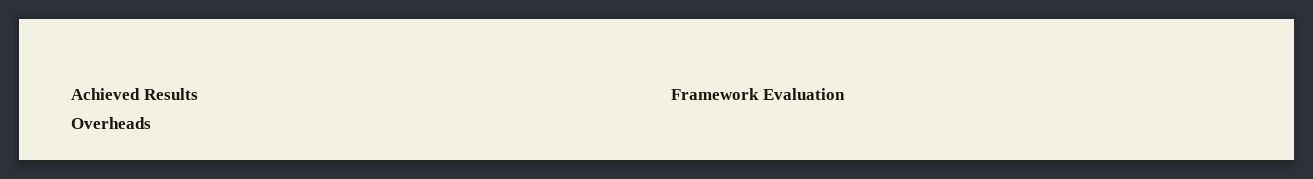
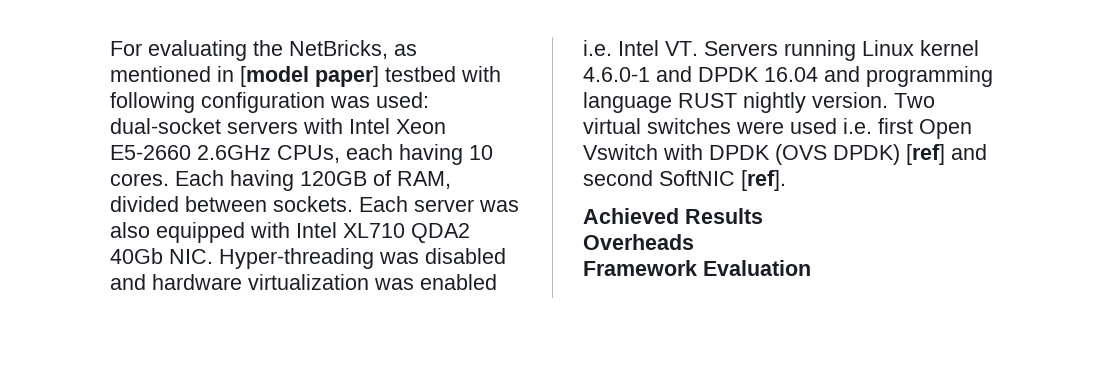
(71, 94) none -> [110,40,417,61] [110,66,501,87] [110,92,429,113] [110,118,446,134] [110,144,493,165] [110,170,451,191] [110,196,519,212] [110,222,470,243] [110,248,506,269] [110,274,497,290] [583,40,979,61] [583,66,993,87] [583,92,935,113] [583,118,972,139] [583,144,987,165] [583,170,786,191] For evaluating the NetBricks, as mentioned in [model paper] testbed with following configuration was used: dual-socket servers with Intel Xeon E5-2660 2.6GHz CPUs, each having 10 cores. Each having 120GB of RAM, divided between sockets. Each server was also equipped with Intel XL710 QDA2 40Gb NIC. Hyper-threading was disabled and hardware virtualization was enabled i.e. Intel VT. Servers running Linux kernel 4.6.0-1 and DPDK 16.04 and programming language RUST nightly version. Two virtual switches were used i.e. first Open Vswitch with DPDK (OVS DPDK) [ref] and second SoftNIC [ref]. //

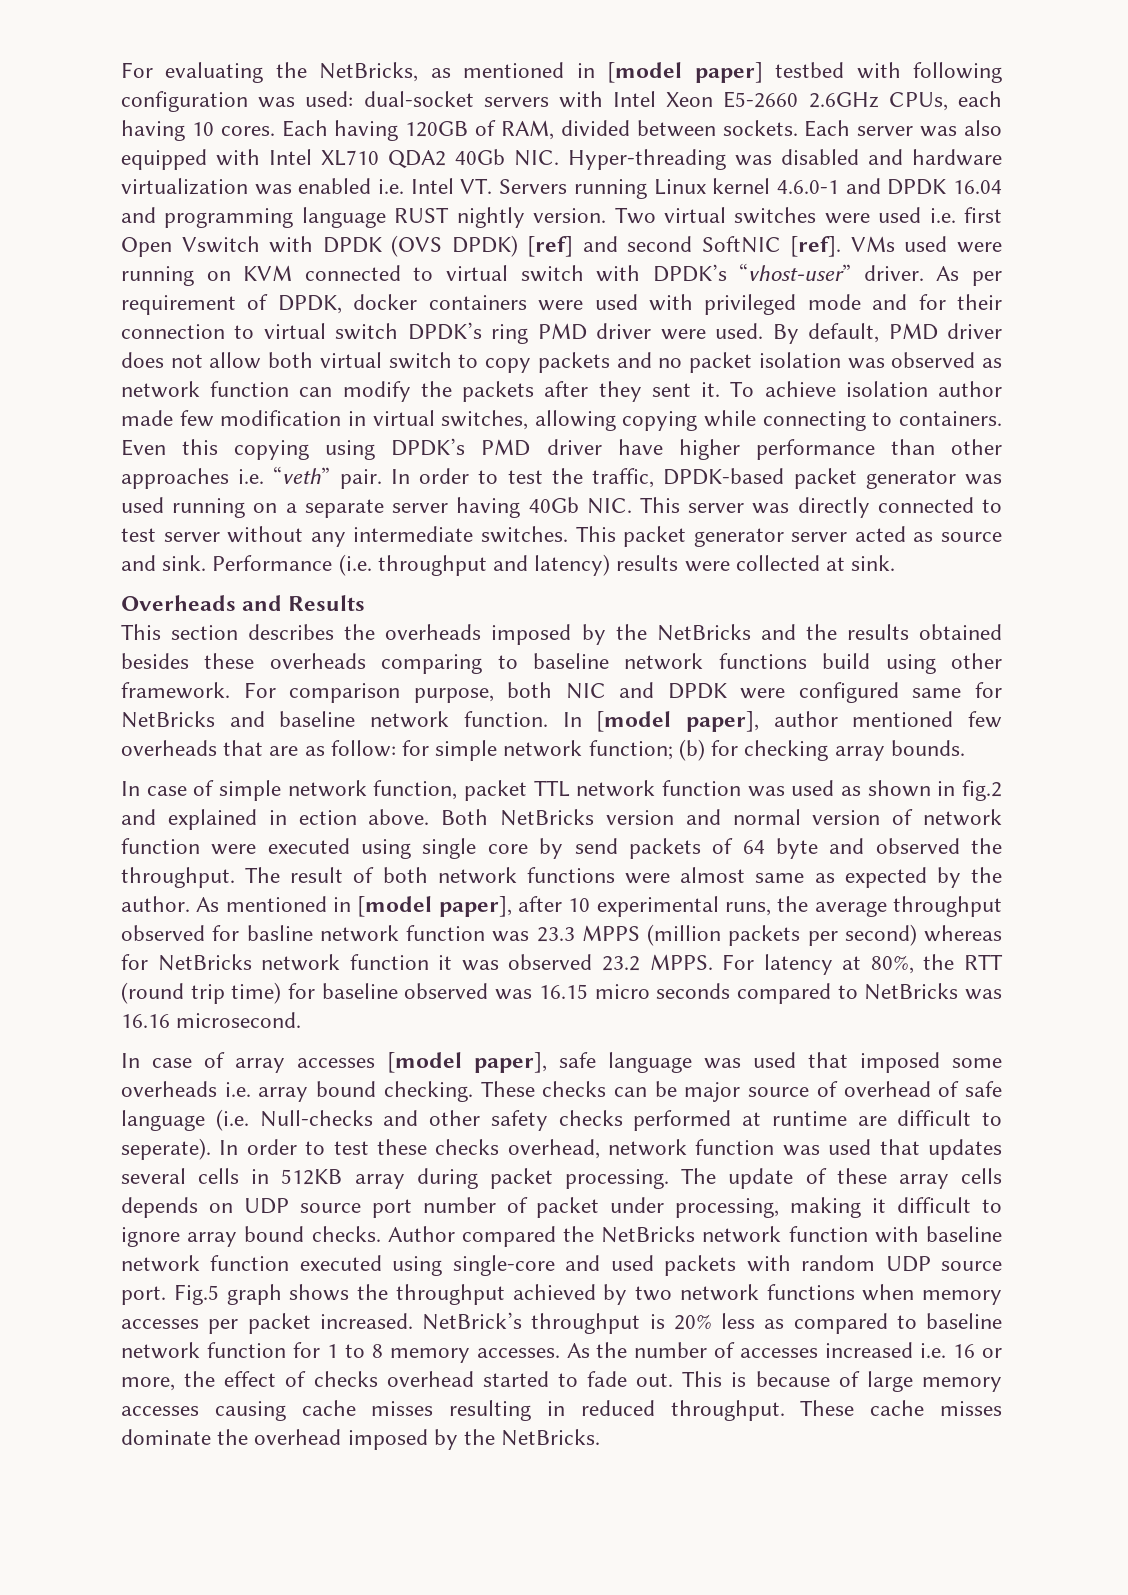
[583,208,763,224] [583,234,694,250] [583,260,811,276] // Achieved Results // Overheads // Framework Evaluation -> [850,236,1003,253] [121,263,1003,286] [121,294,1002,315] [121,322,1002,344] [121,352,1003,373] [121,381,1003,402] [121,410,1002,431] [121,438,1002,460] [121,466,1003,489] [121,497,1002,518] [121,526,1003,547] [121,554,896,576] [121,595,366,611] [121,624,1003,645] [121,653,1002,674] [121,682,1002,703] [121,711,1003,732] [121,739,965,761] [121,780,1002,801] [121,809,1003,830] [121,838,1002,859] [121,867,1003,888] [121,896,1002,917] [121,924,1002,946] [121,954,1003,975] [121,982,1003,1004] [121,1012,302,1028] [121,1052,1002,1073] [121,1081,1002,1102] [121,1109,1002,1131] [121,1138,1002,1160] [121,1168,1003,1189] [121,1197,1002,1218] [121,1226,1002,1247] [121,1255,1003,1276] [121,1284,1002,1305] [121,1312,1002,1334] [121,1342,1002,1363] [121,1371,1002,1392] [121,1400,1002,1421] [121,1429,601,1450] VMs used were running on KVM connected to virtual switch with DPDK’s “vhost-user” driver. As per requirement of DPDK, docker containers were used with privileged mode and for their connection to virtual switch DPDK’s ring PMD driver were used. By default, PMD driver does not allow both virtual switch to copy packets and no packet isolation was observed as network function can modify the packets after they sent it. To achieve isolation author made few modification in virtual switches, allowing copying while connecting to containers. Even this copying using DPDK’s PMD driver have higher performance than other approaches i.e. “veth” pair. In order to test the traffic, DPDK-based packet generator was used running on a separate server having 40Gb NIC. This server was directly connected to test server without any intermediate switches. This packet generator server acted as source and sink. Performance (i.e. throughput and latency) results were collected at sink. // Overheads and Results // This section describes the overheads imposed by the NetBricks and the results obtained besides these overheads comparing to baseline network functions build using other framework. For comparison purpose, both NIC and DPDK were configured same for NetBricks and baseline network function. In [model paper], author mentioned few overheads that are as follow: for simple network function; (b) for checking array bounds. // In case of simple network function, packet TTL network function was used as shown in fig.2 and explained in ection above. Both NetBricks version and normal version of network function were executed using single core by send packets of 64 byte and observed the throughput. The result of both network functions were almost same as expected by the author. As mentioned in [model paper], after 10 experimental runs, the average throughput observed for basline network function was 23.3 MPPS (million packets per second) whereas for NetBricks network function it was observed 23.2 MPPS. For latency at 80%, the RTT (round trip time) for baseline observed was 16.15 micro seconds compared to NetBricks was 16.16 microsecond. // In case of array accesses [model paper], safe language was used that imposed some overheads i.e. array bound checking. These checks can be major source of overhead of safe language (i.e. Null-checks and other safety checks performed at runtime are difficult to seperate). In order to test these checks overhead, network function was used that updates several cells in 512KB array during packet processing. The update of these array cells depends on UDP source port number of packet under processing, making it difficult to ignore array bound checks. Author compared the NetBricks network function with baseline network function executed using single-core and used packets with random UDP source port. Fig.5 graph shows the throughput achieved by two network functions when memory accesses per packet increased. NetBrick’s throughput is 20% less as compared to baseline network function for 1 to 8 memory accesses. As the number of accesses increased i.e. 16 or more, the effect of checks overhead started to fade out. This is because of large memory accesses causing cache misses resulting in reduced throughput. These cache misses dominate the overhead imposed by the NetBricks.

